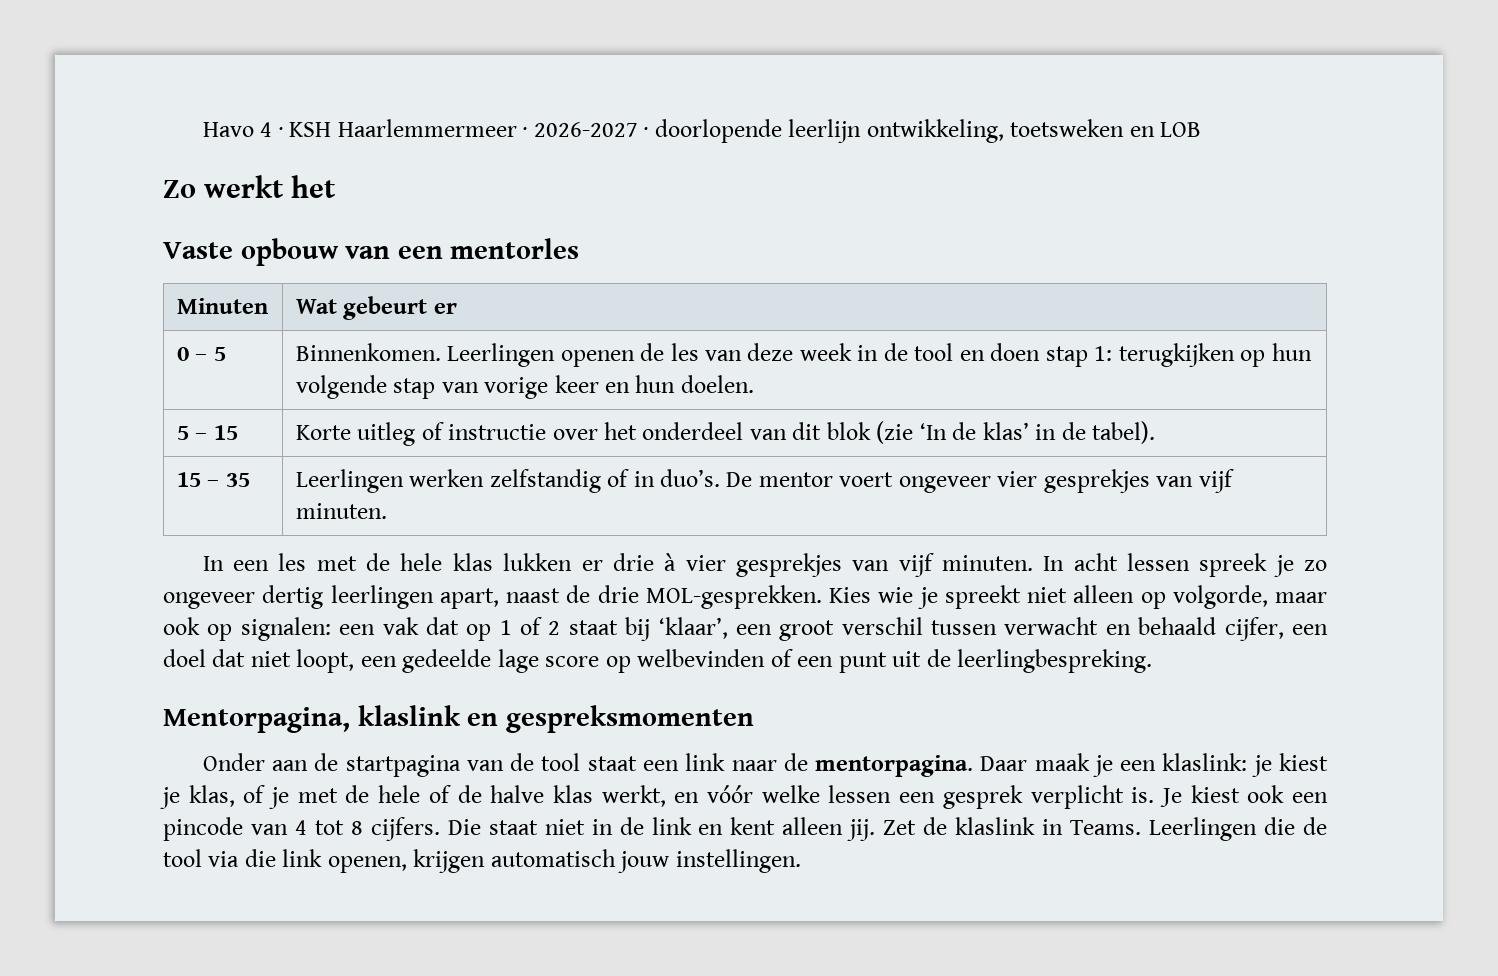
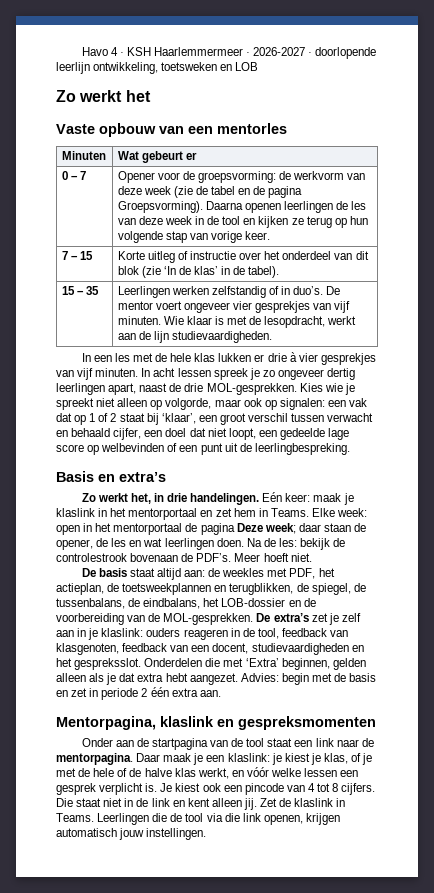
[213,347,226,361] [295,343,635,367] 5 | Binnenkomen. Leerlingen openen -> [79,171,86,180] [117,171,366,183] [117,186,303,198] [117,201,334,213] 7 | Opener voor de groepsvorming: de werkvorm van deze week (zie de tabel en de pagina Groepsvorming). Daarna openen leerlingen
[990,343,1235,367] doen stap 1: terugkijken -> [258,216,332,228] kijken ze terug
[554,375,754,393] [176,426,189,440] keer en hun doelen. // 5 -> [245,231,271,240] [61,251,68,260] keer. // 7
(387, 511) none -> [163,316,357,328] [117,331,273,343] Wie klaar is met de lesopdracht, werkt aan de lijn studievaardigheden.
(1153, 661) none -> [56,471,166,482] [81,492,354,505] [56,508,368,520] [56,523,367,535] [56,538,346,550] [56,553,312,562] [81,568,335,580] [56,583,366,595] [56,598,316,609] [56,613,361,625] [56,628,349,640] [56,643,364,655] [56,658,366,670] [56,673,377,685] [56,687,221,700] // Basis en extra’s // Zo werkt het, in drie handelingen. Eén keer: maak je klaslink in het mentorportaal en zet hem in Teams. Elke week: open in het mentorportaal de pagina Deze week; daar staan de opener, de les en wat leerlingen doen. Na de les: bekijk de controlestrook bovenaan de PDF’s. Meer hoeft niet. // De basis staat altijd aan: de weekles met PDF, het actieplan, de toetsweekplannen en terugblikken, de spiegel, de tussenbalans, de eindbalans, het LOB-dossier en de voorbereiding van de MOL-gesprekken. De extra’s zet je zelf aan in je klaslink: ouders reageren in de tool, feedback van klasgenoten, feedback van een docent, studievaardigheden en het gespreksslot. Onderdelen die met ‘Extra’ beginnen, gelden alleen als je dat extra hebt aangezet. Advies: begin met de basis en zet in periode 2 één extra aan.

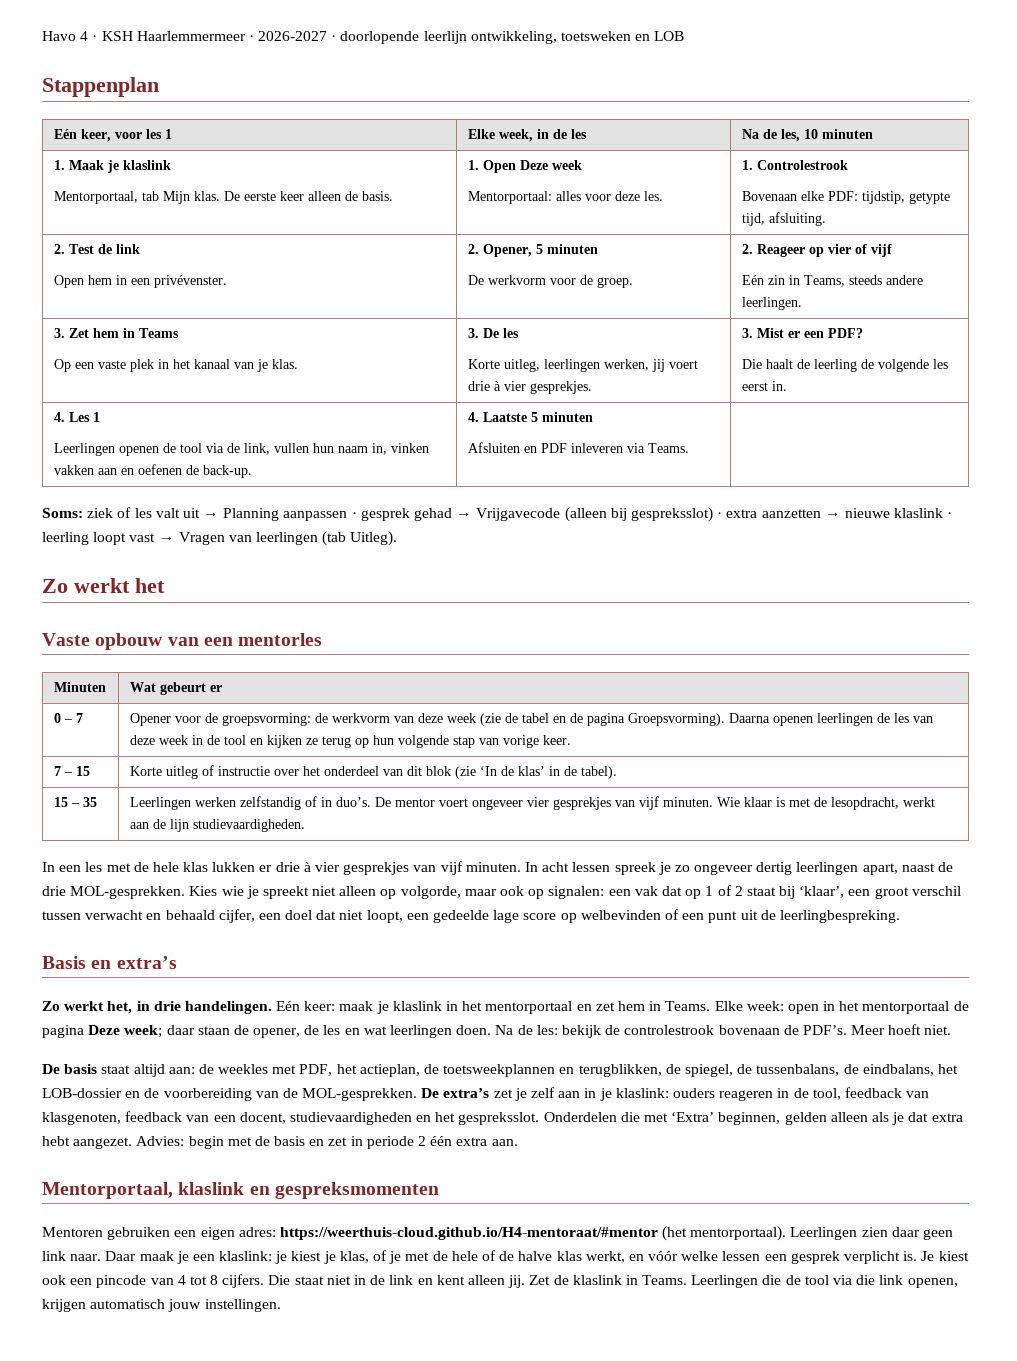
(259, 66) none -> [42,77,159,97] [53,129,172,142] [467,129,587,142] [741,129,873,142] [53,160,171,173] [53,191,393,204] [467,160,582,173] [467,191,663,204] [741,160,848,170] [741,191,950,204] [741,212,826,226] [53,244,140,254] [53,275,227,288] [467,244,598,257] [467,275,633,288] [741,244,892,257] [741,275,923,287] [741,297,802,310] [53,328,179,338] [53,359,298,372] [467,328,519,338] [467,359,698,372] [467,381,592,394] [741,328,863,338] [741,359,948,372] [741,381,787,391] [53,412,100,422] [53,443,429,456] [53,464,252,478] [467,412,593,422] [467,442,689,453] [42,507,953,522] [42,531,398,546] // Stappenplan // Eén keer, voor les 1 | Elke week, in de les | Na de les, 10 minuten // 1. Maak je klaslink // Mentorportaal, tab Mijn klas. De eerste keer alleen de basis. | 1. Open Deze week // Mentorportaal: alles voor deze les. | 1. Controlestrook // Bovenaan elke PDF: tijdstip, getypte tijd, afsluiting. // 2. Test de link // Open hem in een privévenster. | 2. Opener, 5 minuten // De werkvorm voor de groep. | 2. Reageer op vier of vijf // Eén zin in Teams, steeds andere leerlingen. // 3. Zet hem in Teams // Op een vaste plek in het kanaal van je klas. | 3. De les // Korte uitleg, leerlingen werken, jij voert drie à vier gesprekjes. | 3. Mist er een PDF? // Die haalt de leerling de volgende les eerst in. // 4. Les 1 // Leerlingen openen de tool via de link, vullen hun naam in, vinken vakken aan en oefenen de back-up. | 4. Laatste 5 minuten // Afsluiten en PDF inleveren via Teams. | // Soms: ziek of les valt uit → Planning aanpassen · gesprek gehad → Vrijgavecode (alleen bij gespreksslot) · extra aanzetten → nieuwe klaslink · leerling loopt vast → Vragen van leerlingen (tab Uitleg).
[56,716,156,730] Mentorpagina, -> [42,1182,173,1199] Mentorportaal,
[81,738,374,750] [56,753,133,765] Onder aan de startpagina van de tool staat een link naar de mentorpagina. -> [42,1226,954,1241] [42,1251,102,1261] Mentoren gebruiken een eigen adres: https://weerthuis-cloud.github.io/H4-mentoraat/#mentor (het mentorportaal). Leerlingen zien daar geen link naar.

